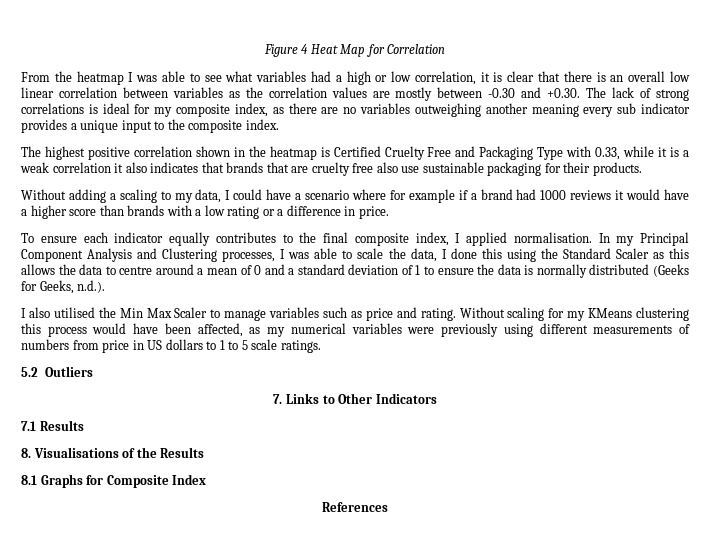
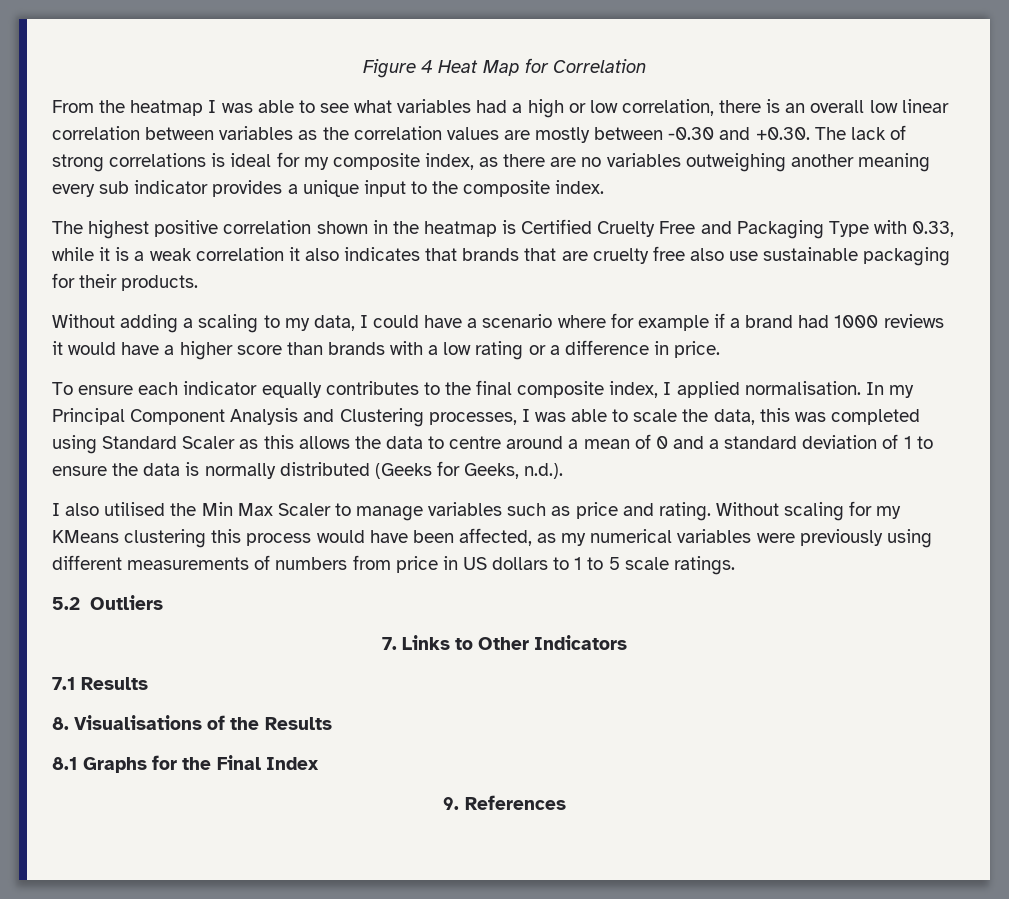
[480,71,561,82] it is clear that -> (714, 107) none
[441,248,558,262] I done this using the -> [759,408,920,425] [52,435,97,454] this was completed using
[106,475,169,488] Composite -> [182,755,261,770] the Final
(207, 479) none -> [443,797,460,810] 9.

